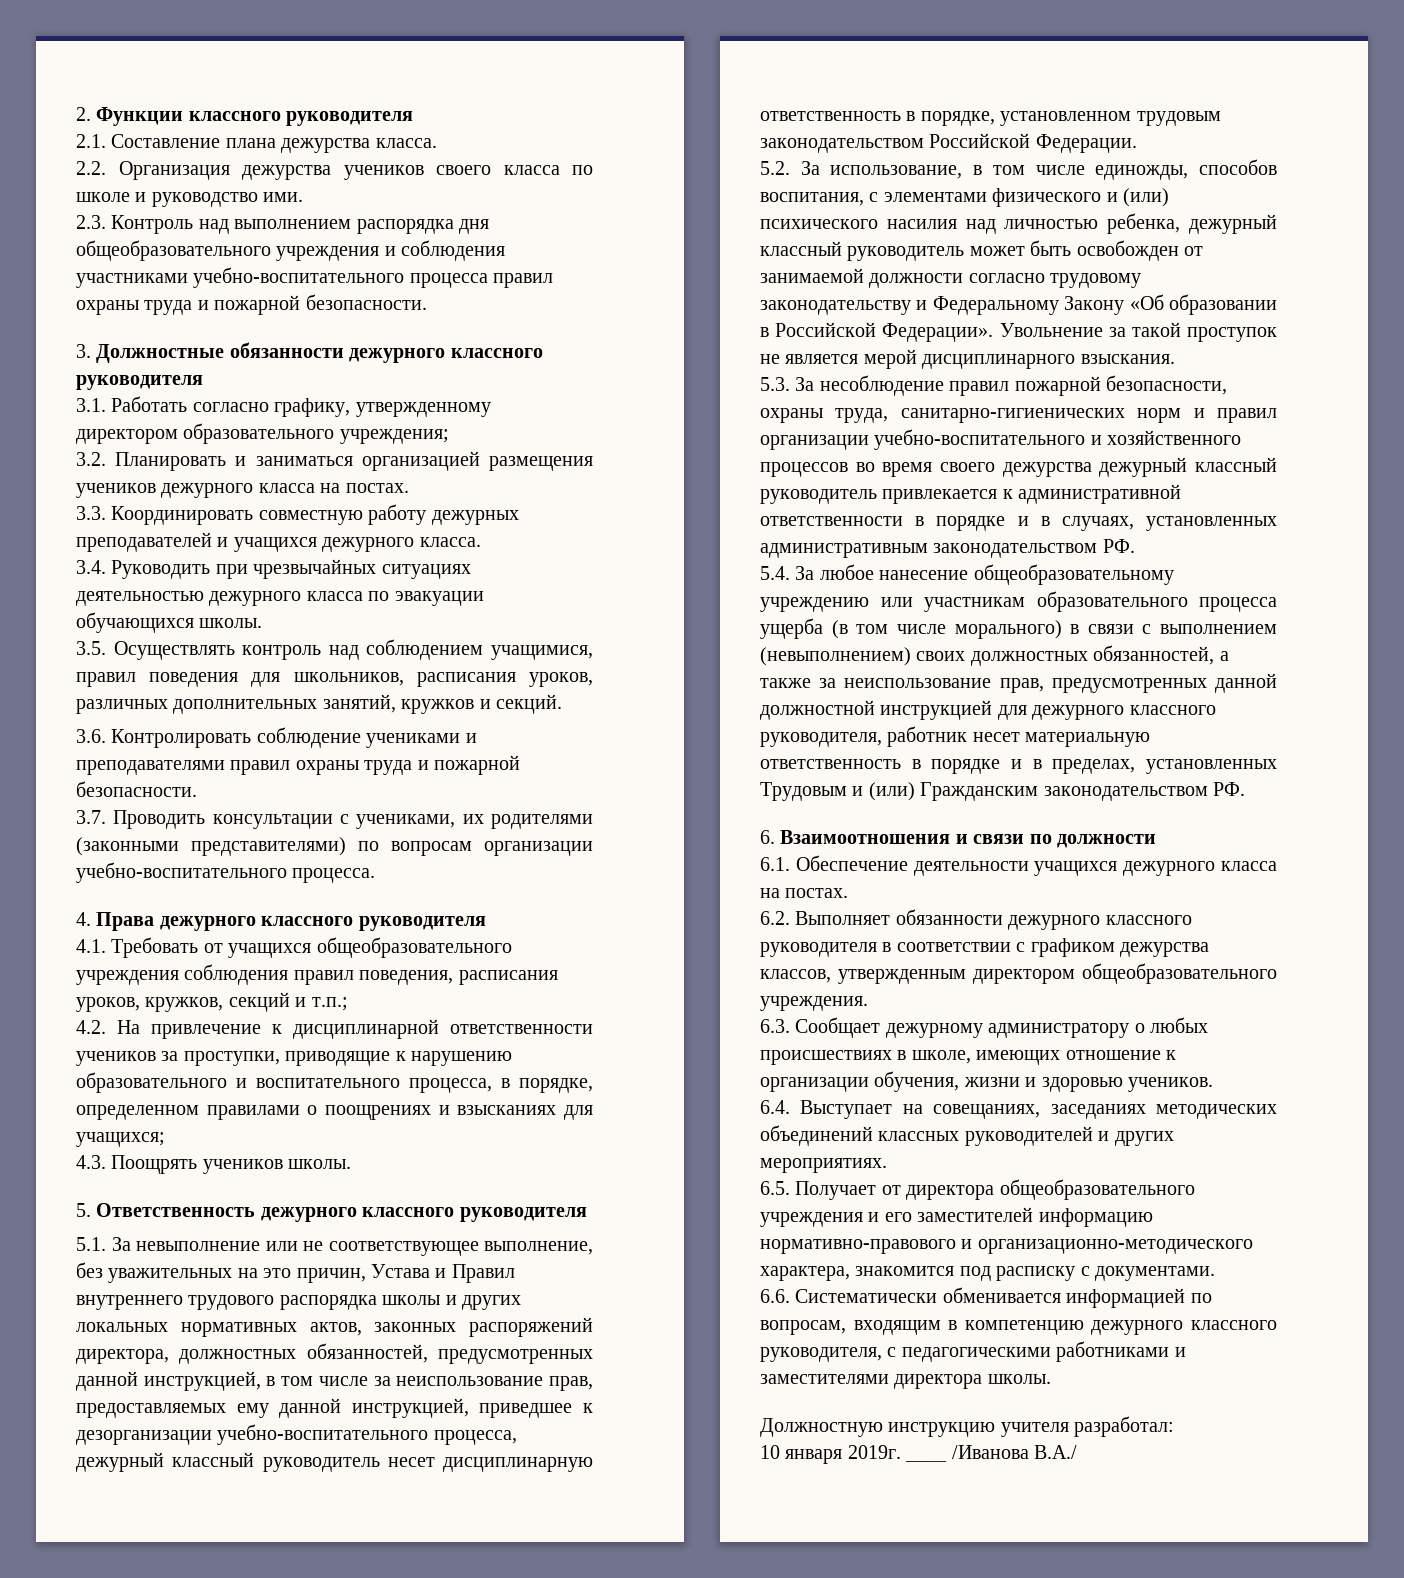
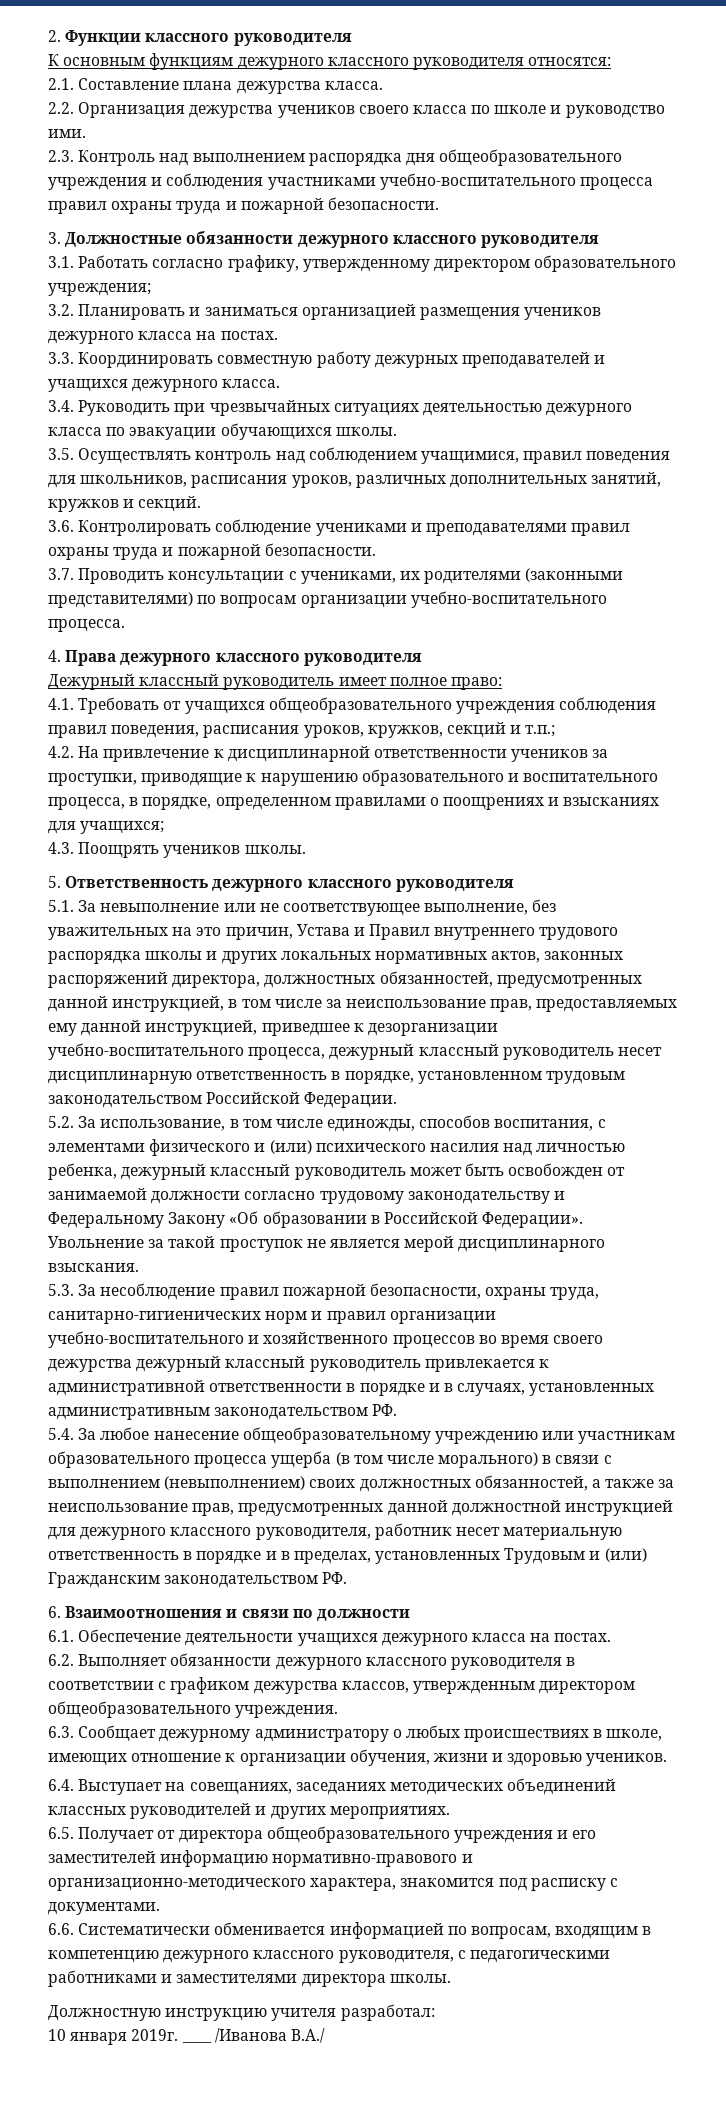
(414, 118) none -> [48,53,612,70] // К основным функциям дежурного классного руководителя относятся:
(486, 923) none -> [48,674,502,690] // Дежурный классный руководитель имеет полное право:

